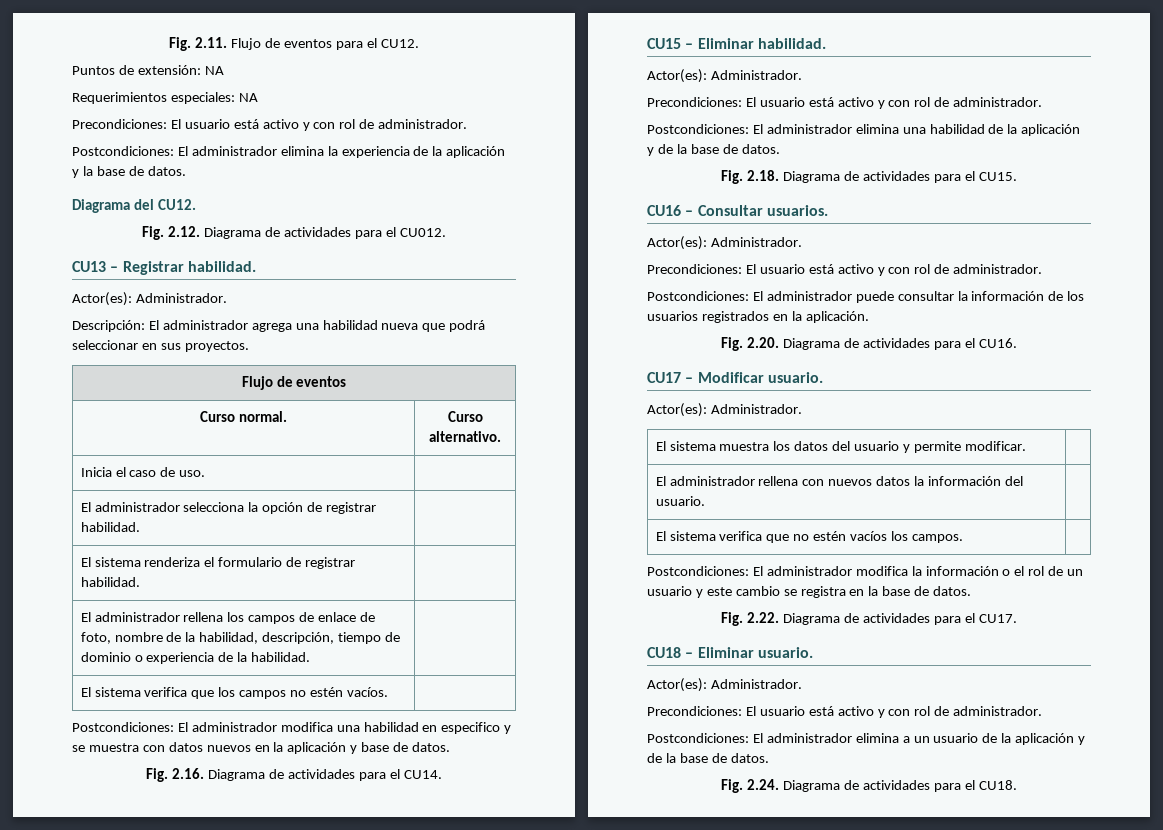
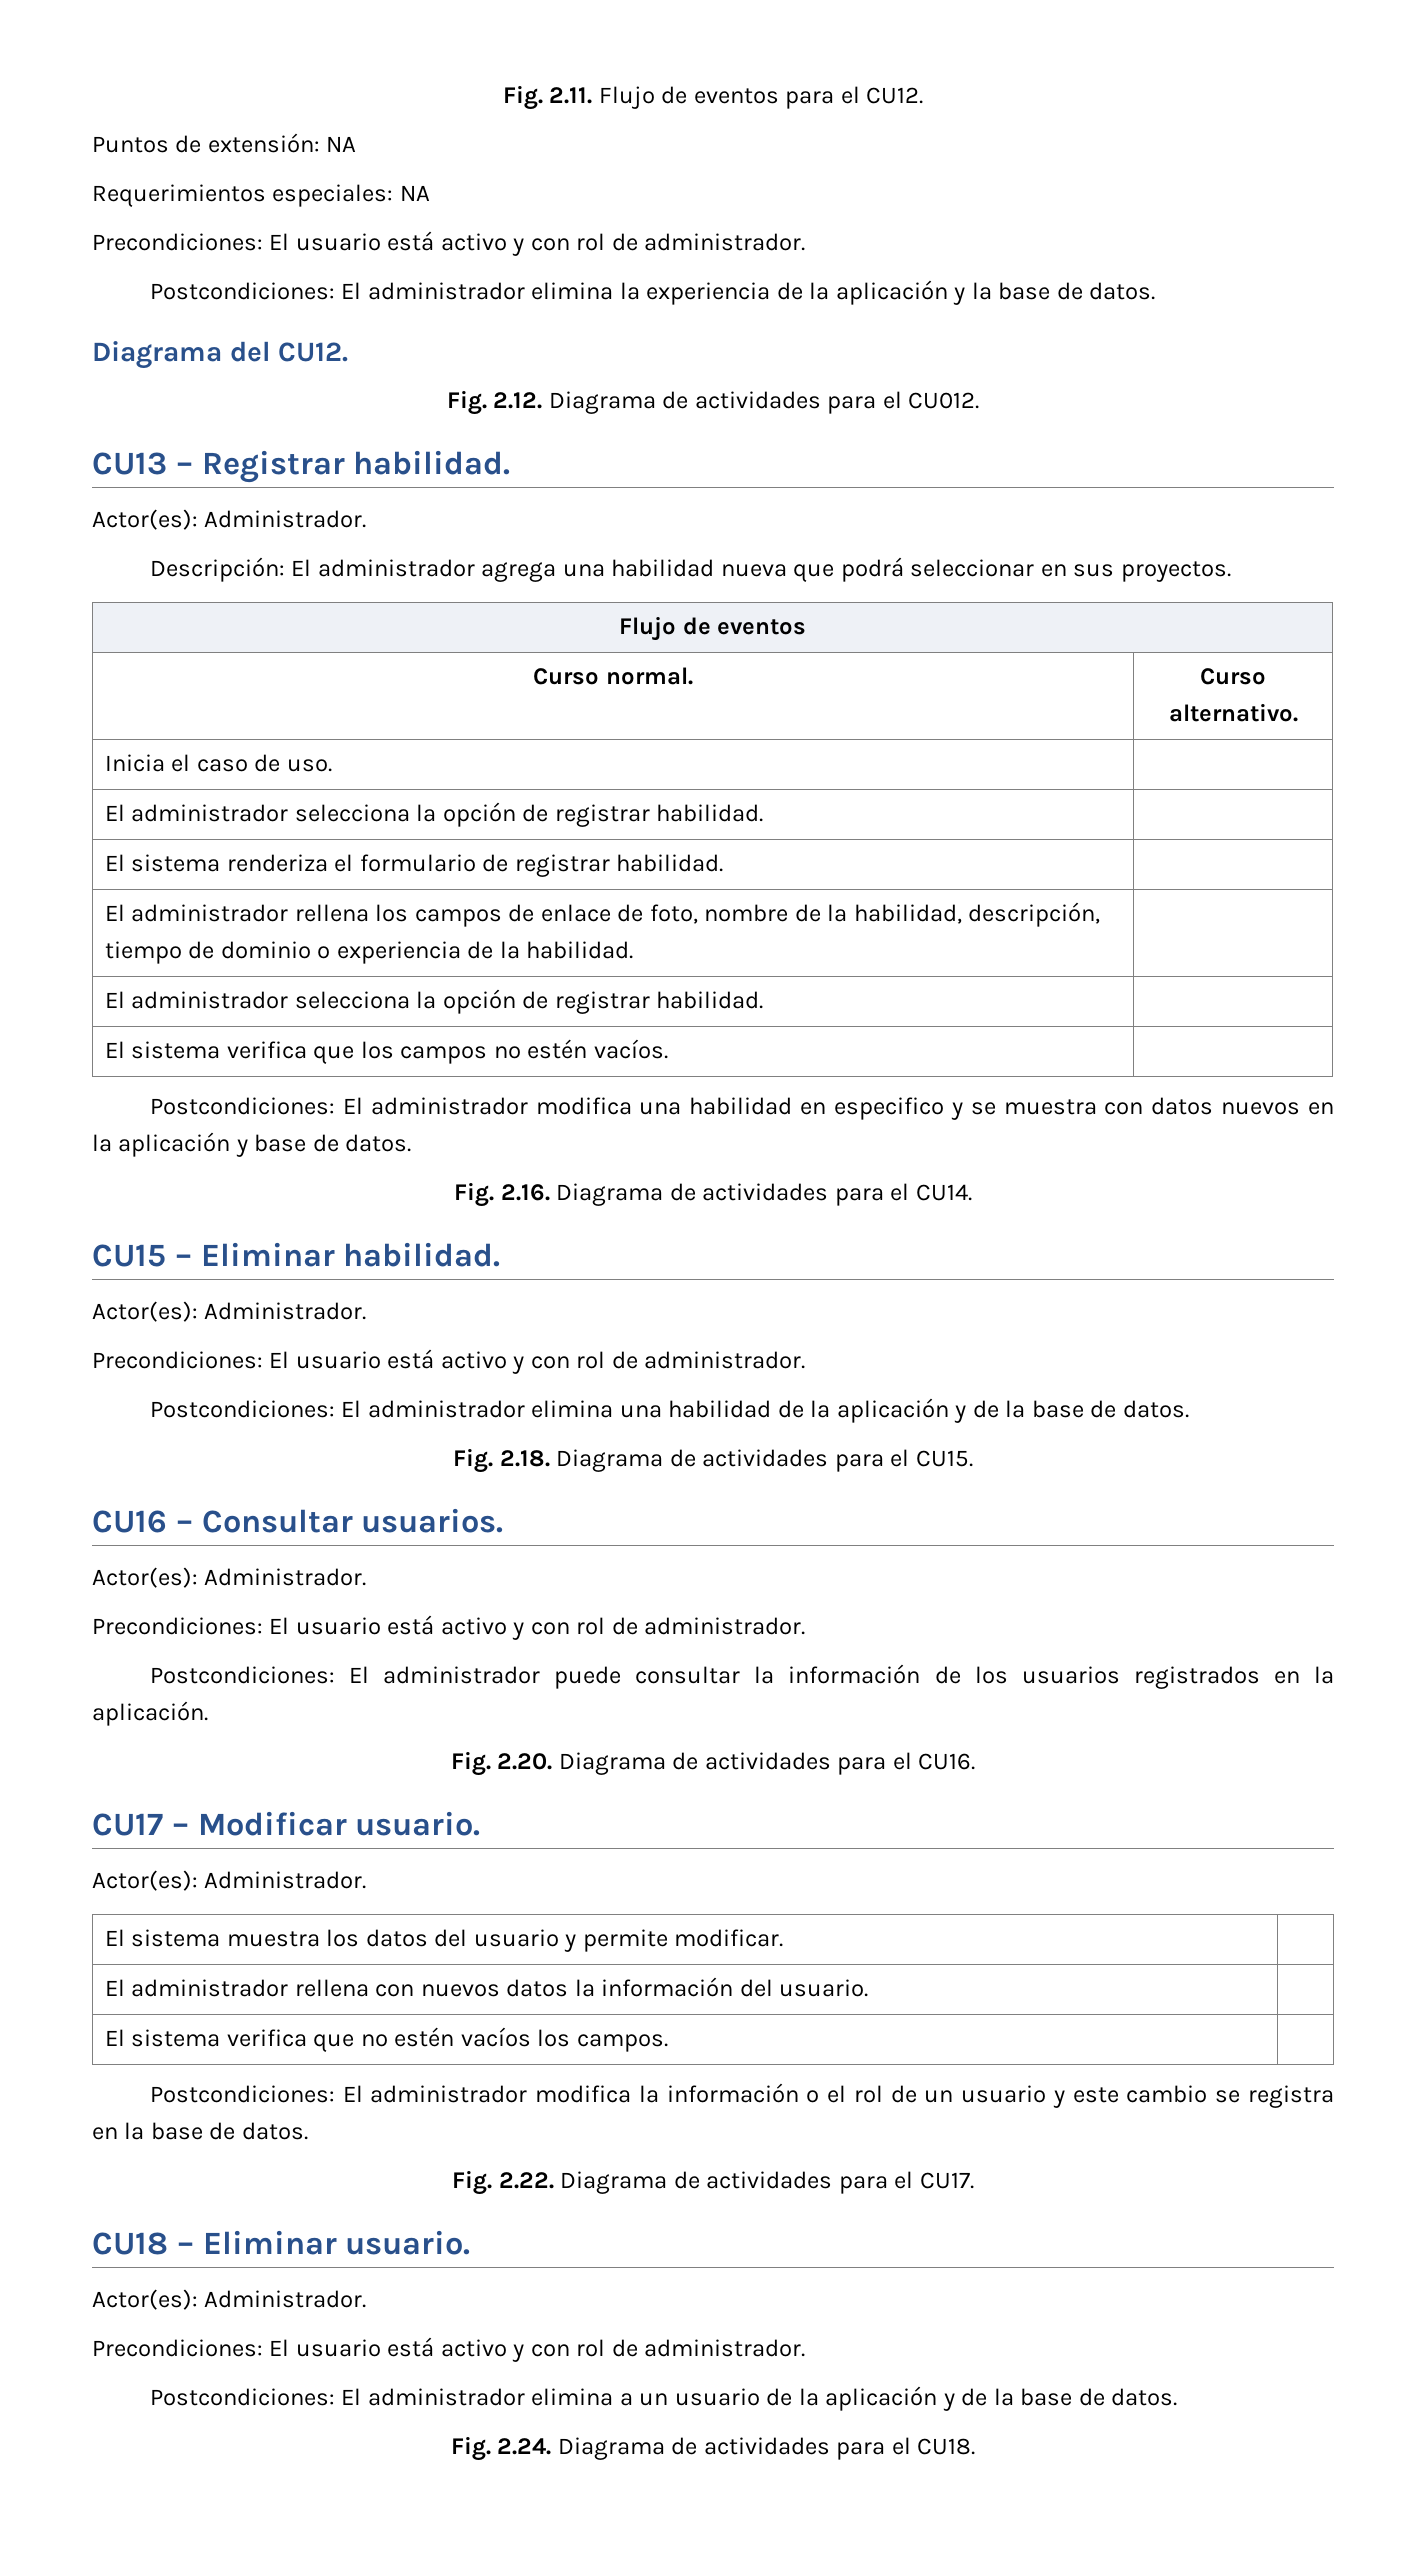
(311, 657) none -> [104,989,764,1014] // El administrador selecciona la opción de registrar habilidad. |

